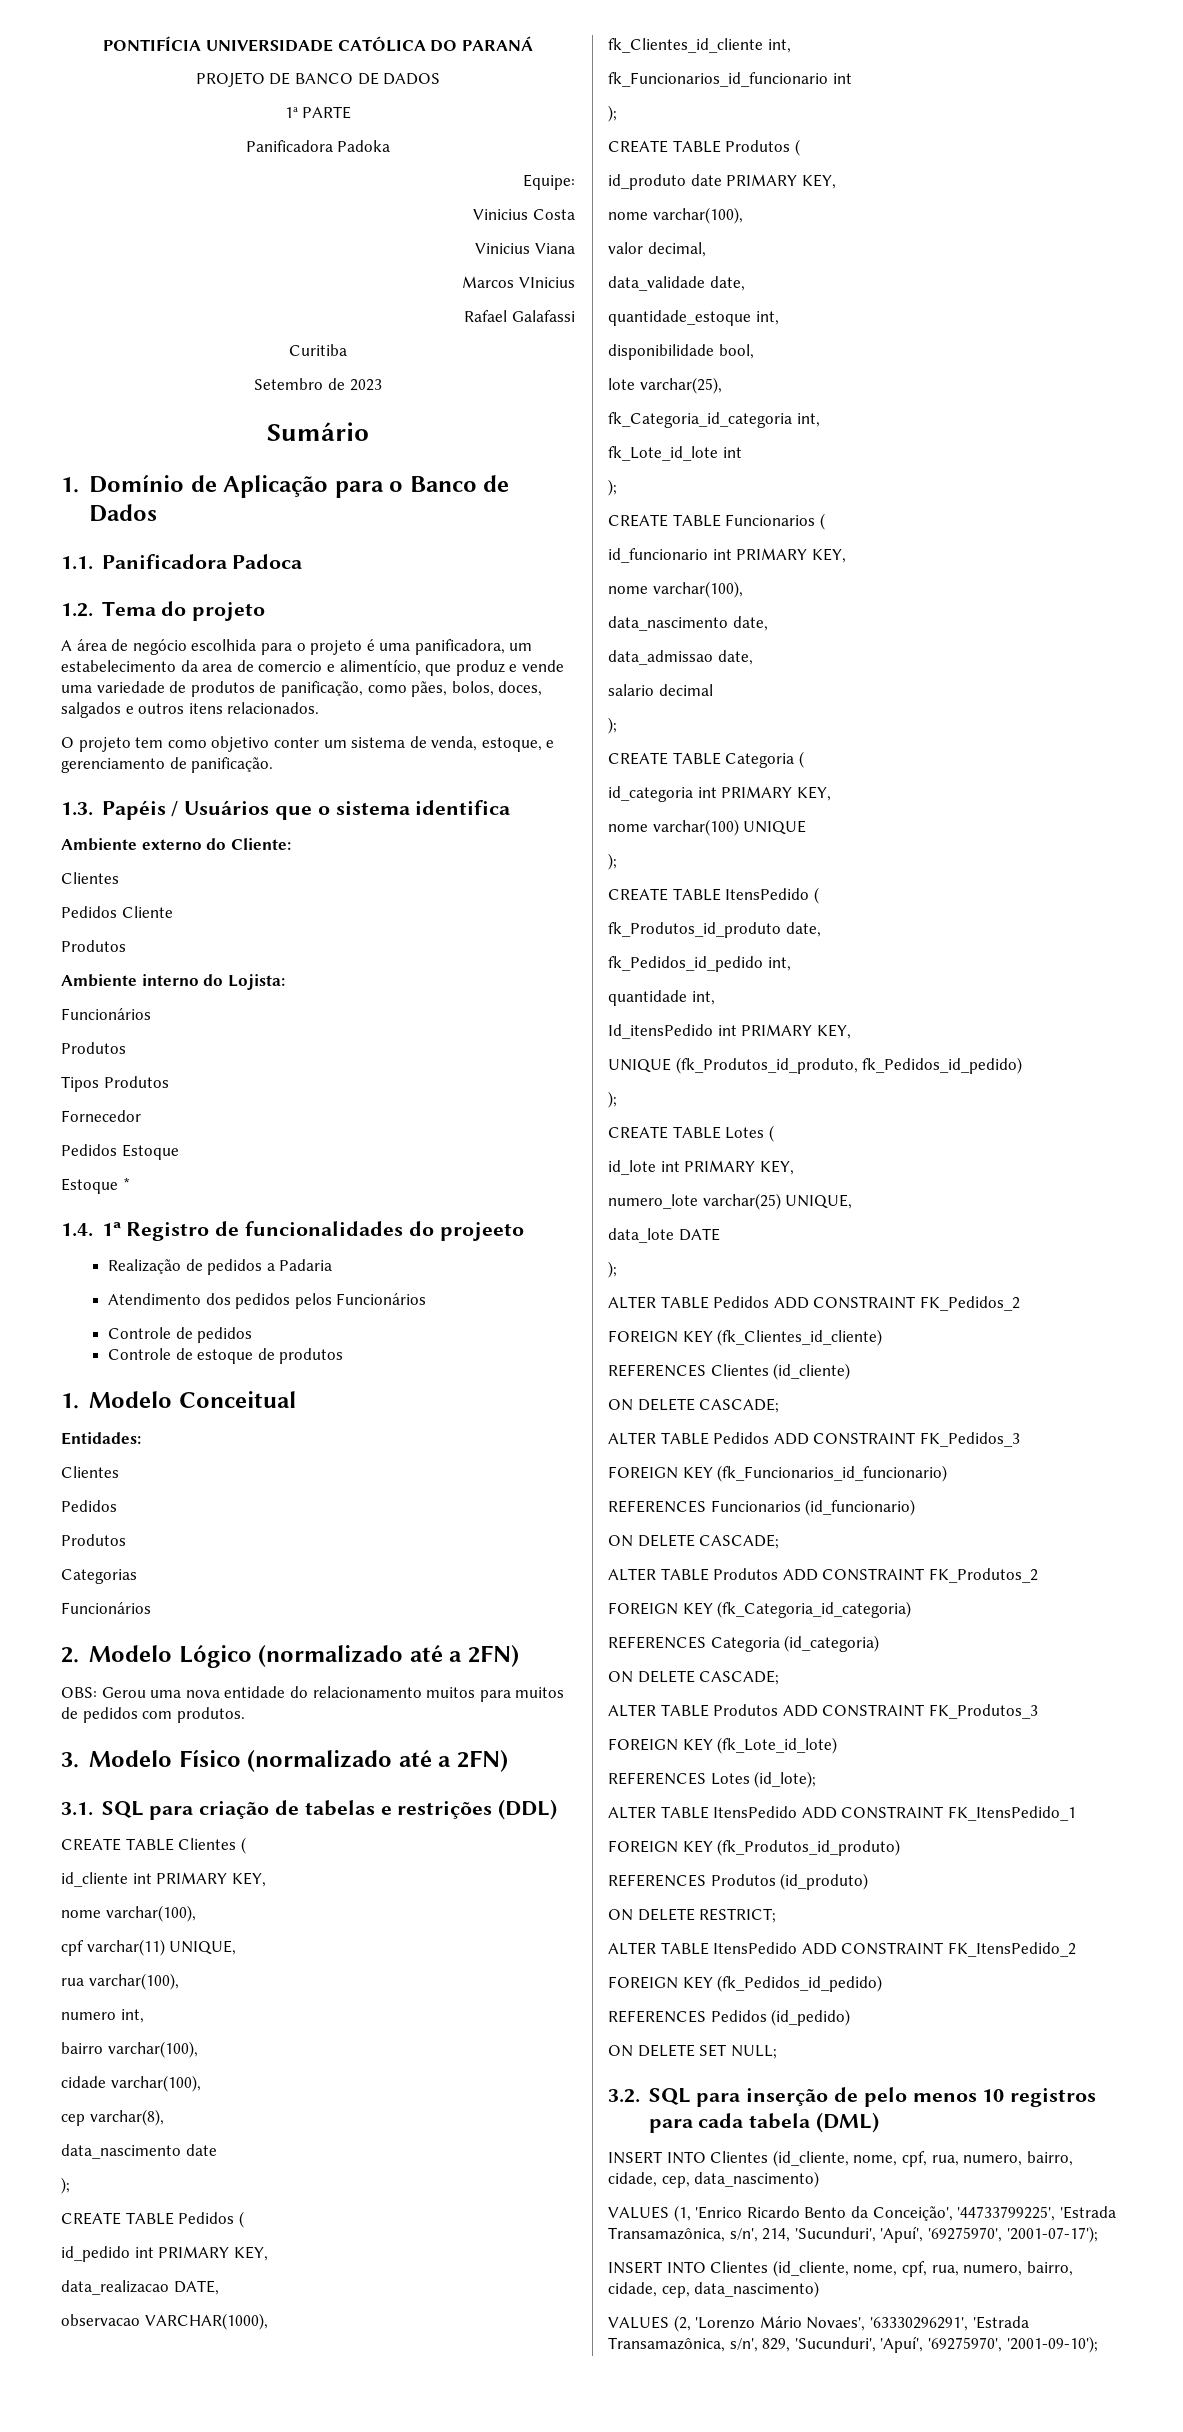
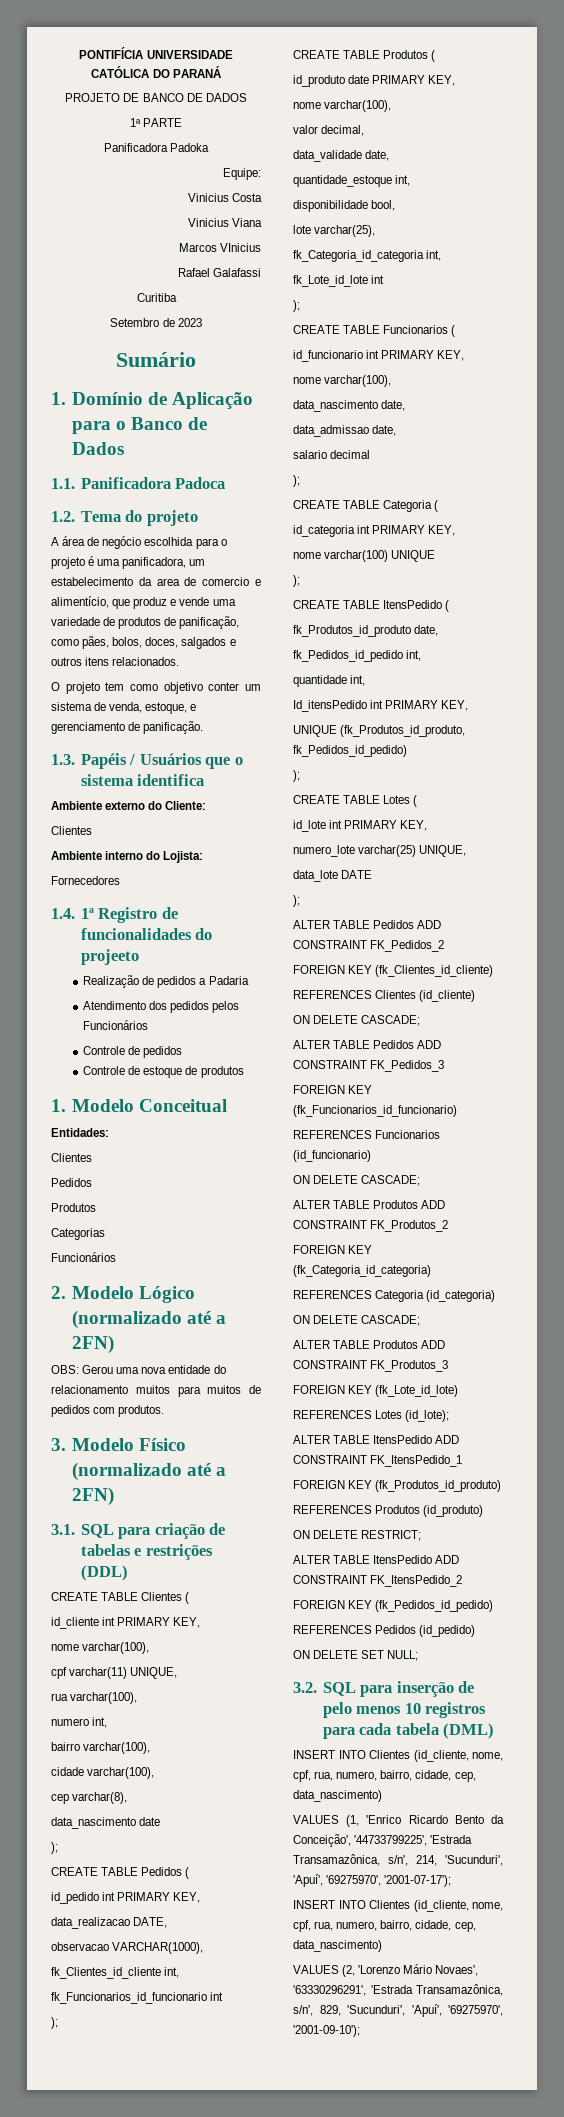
[61,906,173,918] [61,940,126,952] // Pedidos Cliente // Produtos -> (92, 830) none
[61,1008,151,1020] [61,1042,126,1054] [61,1076,169,1092] [61,1110,141,1122] [61,1144,179,1160] [61,1177,130,1194] Funcionários // Produtos // Tipos Produtos // Fornecedor // Pedidos Estoque // Estoque * -> [51,876,120,885] Fornecedores

